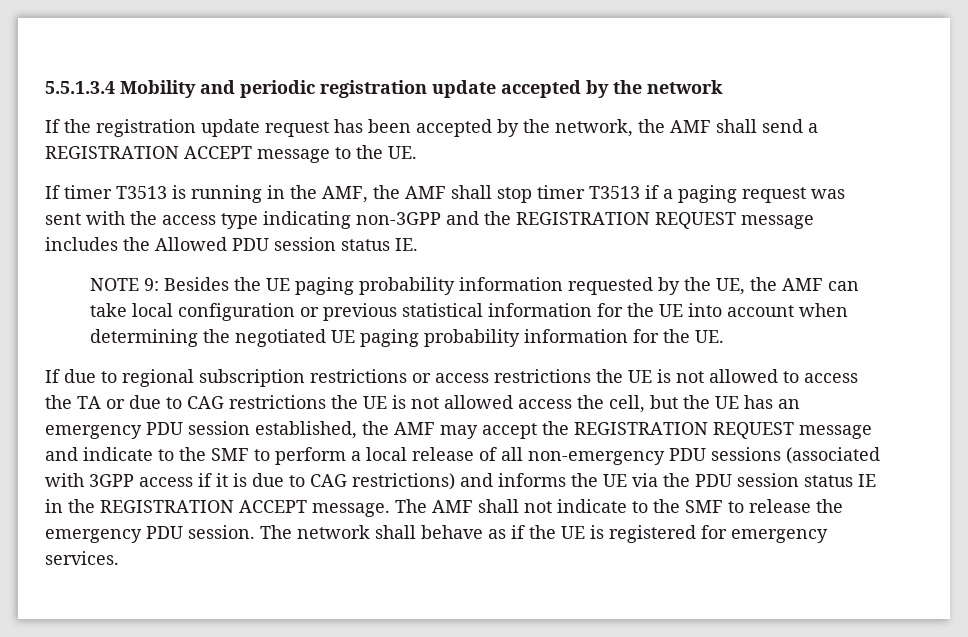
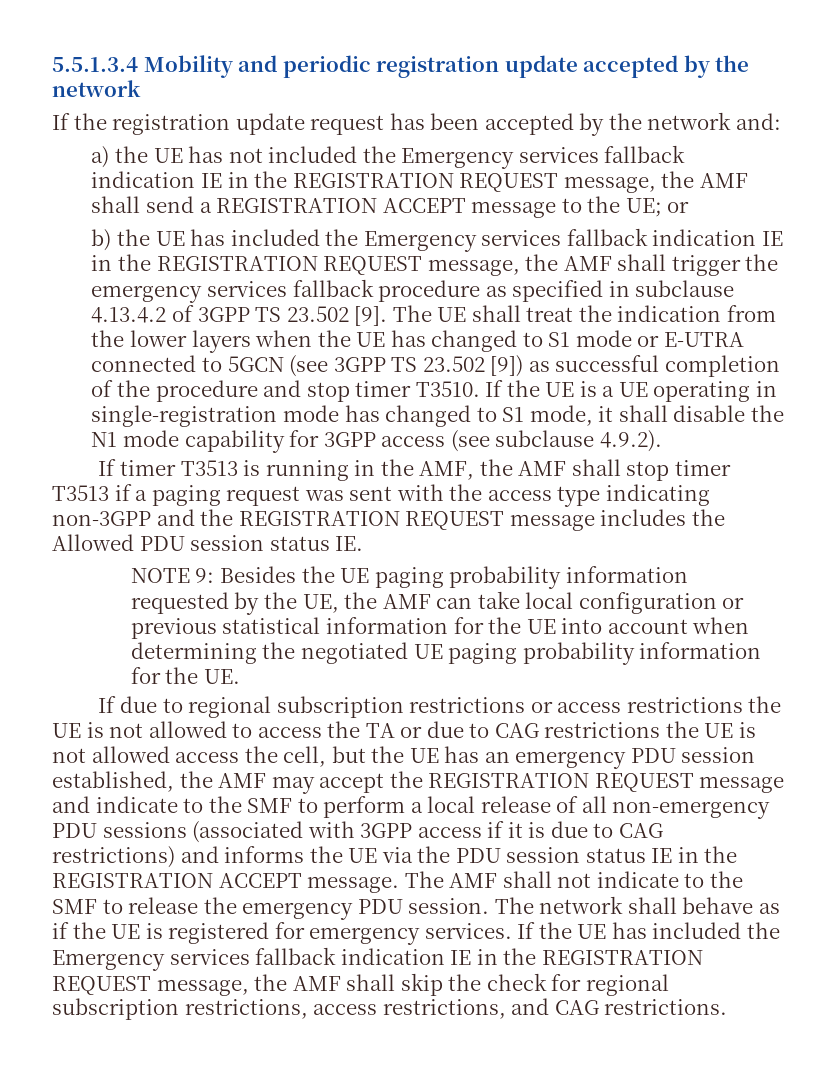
[555,119,633,137] network, -> [647,112,781,130] [91,145,686,169] [91,171,656,193] network and: // a) the UE has not included the Emergency services fallback indication IE in the REGISTRATION REQUEST message,
[388,146,417,159] UE. -> [625,198,690,217] [91,228,783,252] [91,254,779,276] [91,279,735,303] [91,305,776,326] [91,330,744,353] [91,355,780,377] [91,380,777,402] [91,405,784,427] [91,430,662,453] UE; or // b) the UE has included the Emergency services fallback indication IE in the REGISTRATION REQUEST message, the AMF shall trigger the emergency services fallback procedure as specified in subclause 4.13.4.2 of 3GPP TS 23.502 [9]. The UE shall treat the indication from the lower layers when the UE has changed to S1 mode or E-UTRA connected to 5GCN (see 3GPP TS 23.502 [9]) as successful completion of the procedure and stop timer T3510. If the UE is a UE operating in single-registration mode has changed to S1 mode, it shall disable the N1 mode capability for 3GPP access (see subclause 4.9.2).
(119, 558) none -> [517,922,780,939] [52,947,703,971] [52,973,669,996] [52,998,728,1020] If the UE has included the Emergency services fallback indication IE in the REGISTRATION REQUEST message, the AMF shall skip the check for regional subscription restrictions, access restrictions, and CAG restrictions.

